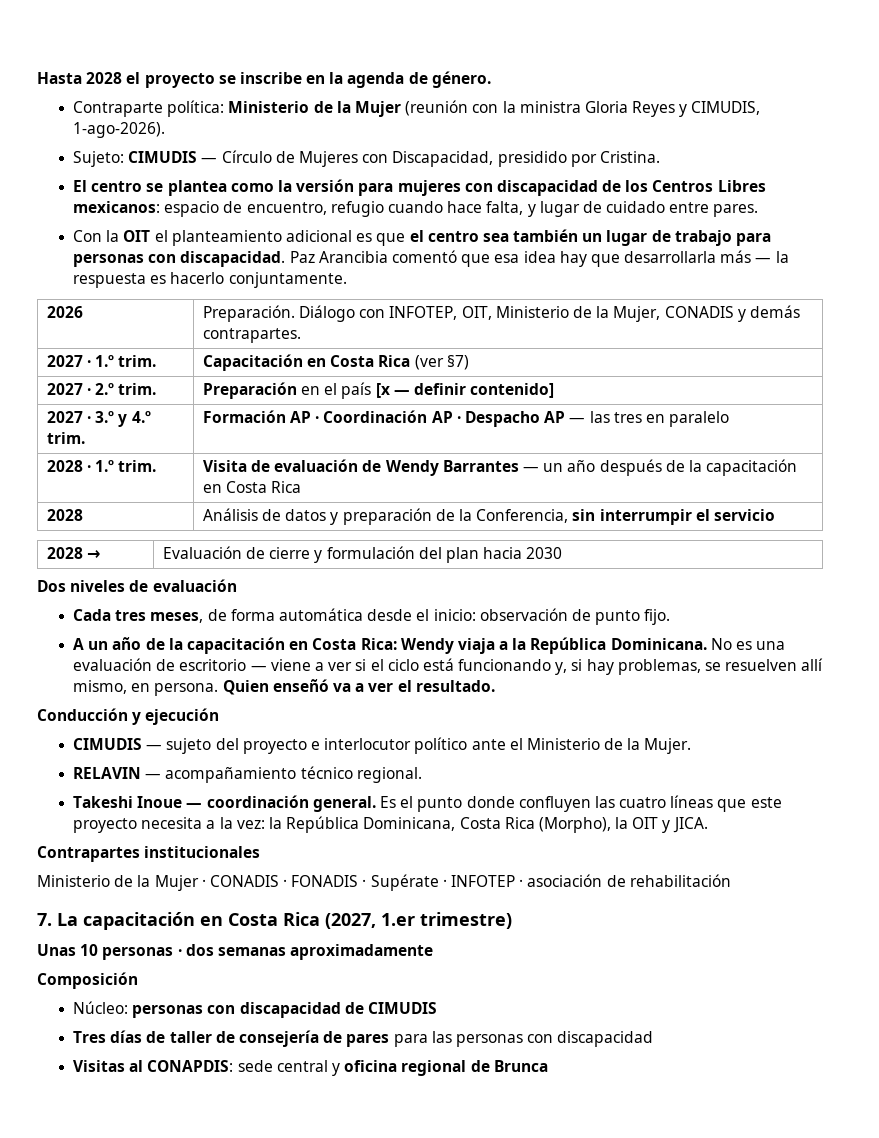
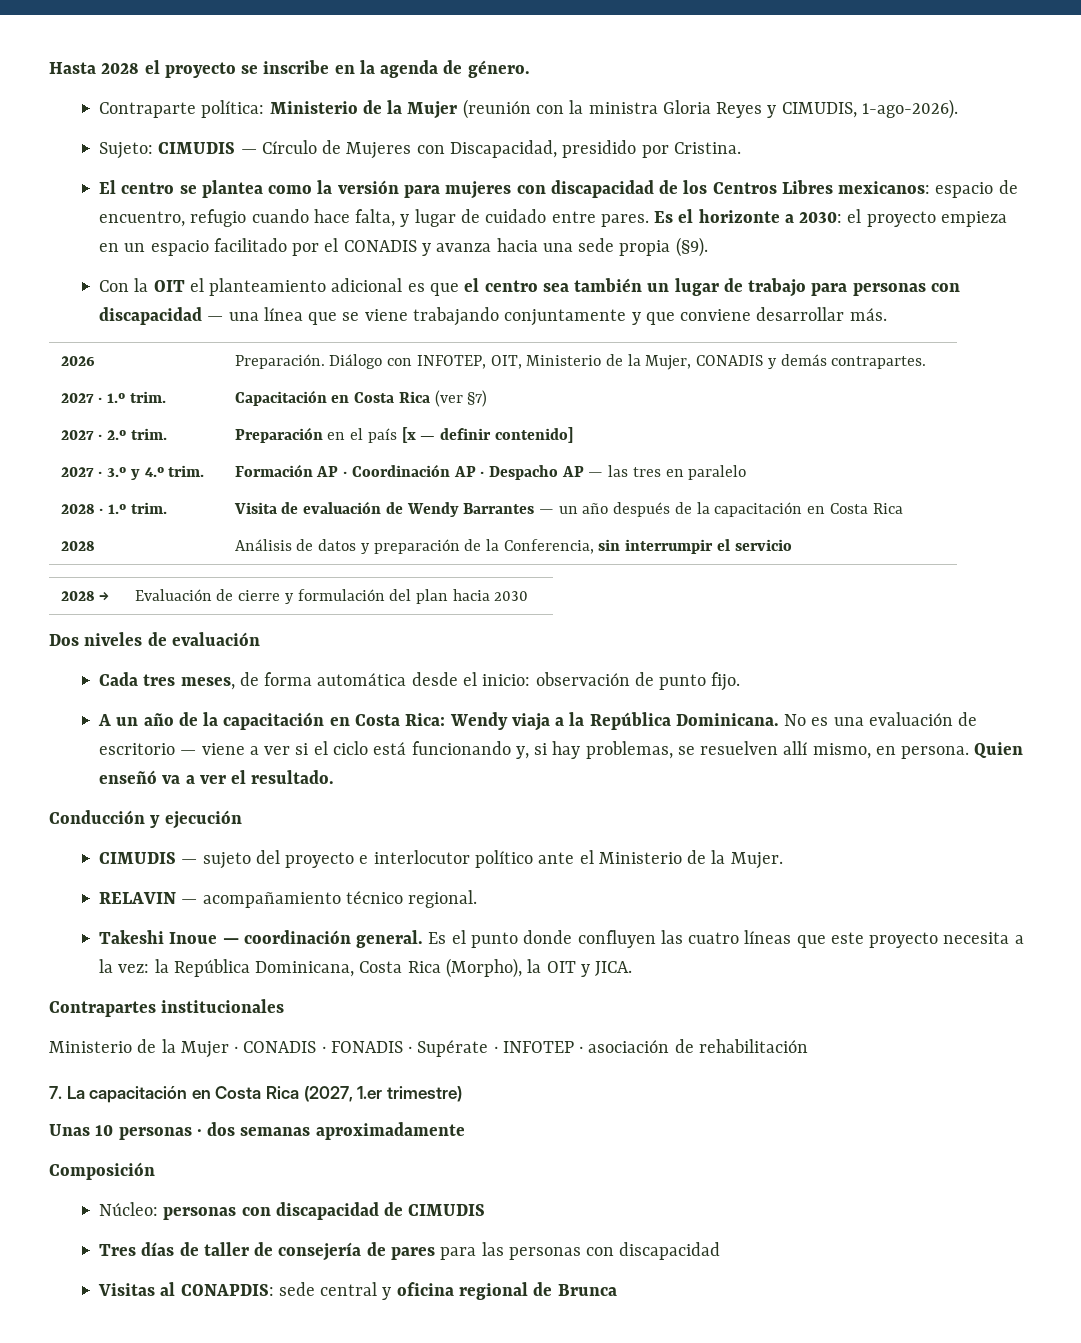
(759, 210) none -> [654,209,1007,227] [99,237,708,257] Es el horizonte a 2030: el proyecto empieza en un espacio facilitado por el CONADIS y avanza hacia una sede propia (§9).
[180,250,789,267] [73,272,347,288] discapacidad. Paz Arancibia comentó que esa idea hay que desarrollarla más — la respuesta es hacerlo conjuntamente. -> [99,307,887,326] discapacidad — una línea que se viene trabajando conjuntamente y que conviene desarrollar más.

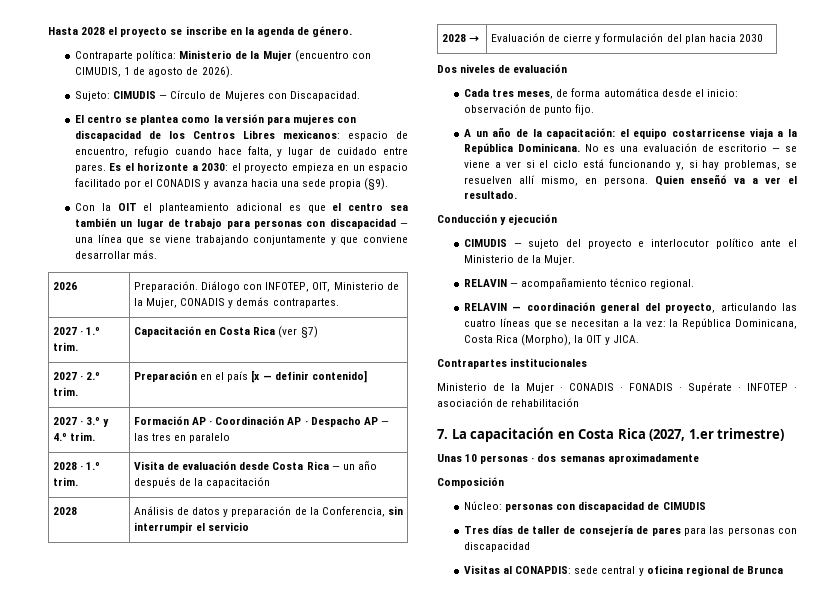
[462,99,958,119] (reunión con la ministra Gloria Reyes y CIMUDIS, 1-ago-2026). -> [294,50,371,62] [75,66,233,78] (encuentro con CIMUDIS, 1 de agosto de 2026).
[449,140,741,158] Discapacidad, presidido por Cristina. -> [289,91,360,101] Discapacidad.
[385,502,535,517] de Wendy Barrantes -> [239,461,329,470] desde Costa Rica
[807,503,903,514] en Costa Rica -> (271, 482) none
[223,712,508,730] capacitación en Costa Rica: Wendy -> [546,128,746,139] capacitación: el equipo costarricense
(197, 752) none -> [785,146,797,152] se
[99,930,656,948] Takeshi Inoue — coordinación general. Es el punto donde confluyen -> [464,302,777,313] RELAVIN — coordinación general del proyecto, articulando
[830,932,1010,948] este proyecto necesita -> [555,319,620,327] se necesitan

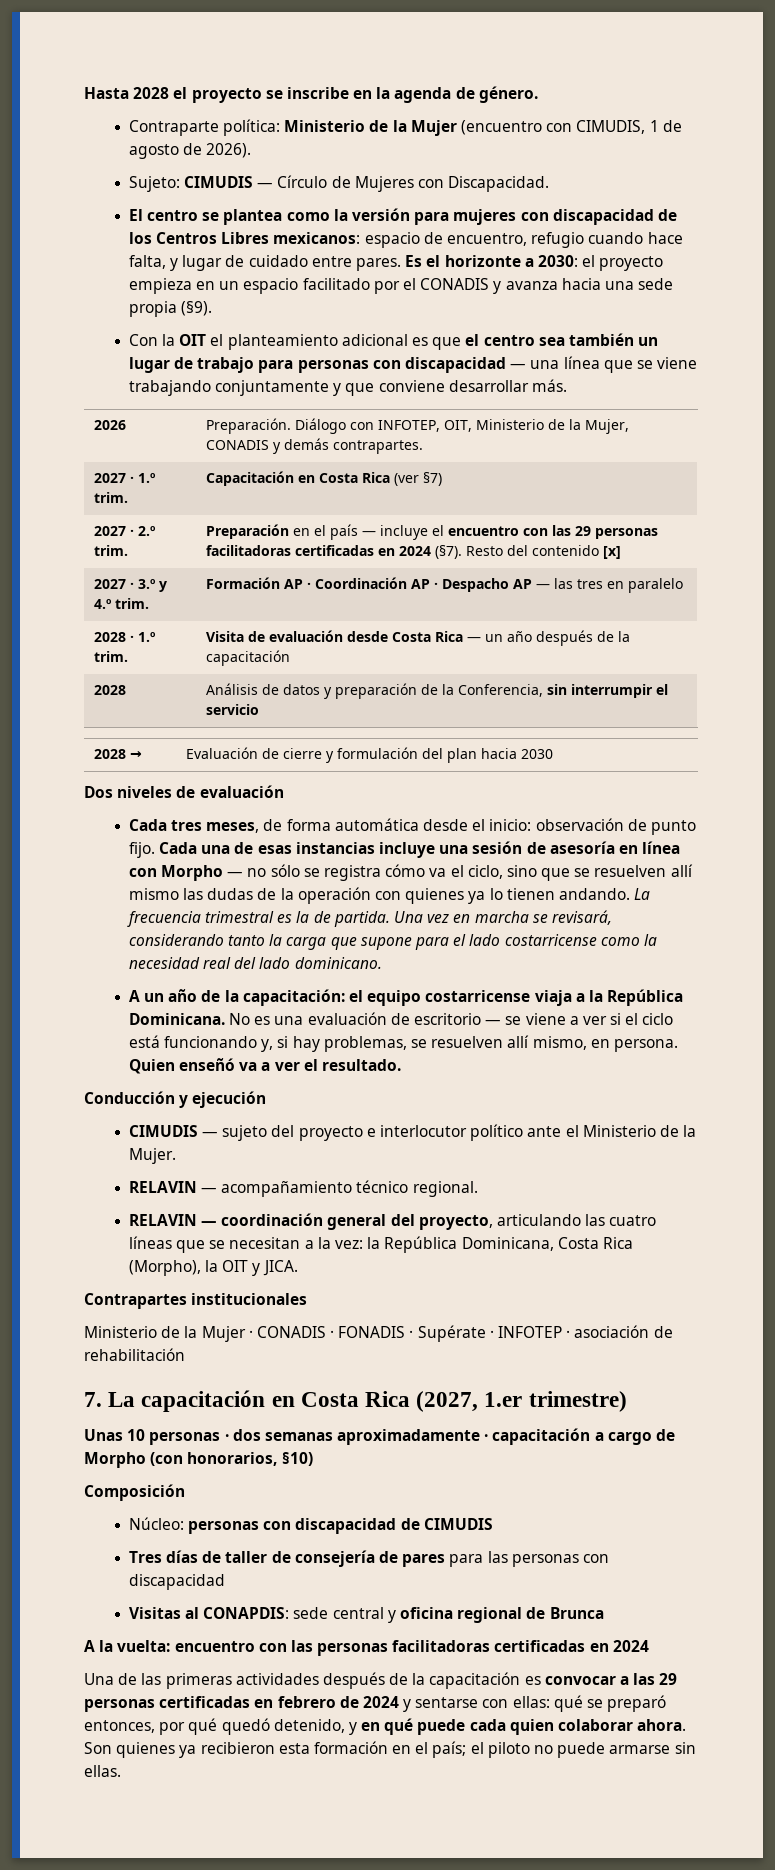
[251,370,367,383] [x — definir contenido] -> [362,525,659,540] [206,545,622,559] — incluye el encuentro con las 29 personas facilitadoras certificadas en 2024 (§7). Resto del contenido [x]
(595, 109) none -> [159,841,681,858] [128,864,693,881] [128,887,651,904] [126,910,612,927] [128,934,657,950] [128,957,382,969] Cada una de esas instancias incluye una sesión de asesoría en línea con Morpho — no sólo se registra cómo va el ciclo, sino que se resuelven allí mismo las dudas de la operación con quienes ya lo tienen andando. La frecuencia trimestral es la de partida. Una vez en marcha se revisará, considerando tanto la carga que supone para el lado costarricense como la necesidad real del lado dominicano.
(699, 458) none -> [484,1428,676,1445] [84,1452,313,1468] · capacitación a cargo de Morpho (con honorarios, §10)
(783, 570) none -> [84,1640,649,1656] [84,1672,678,1689] [84,1695,667,1712] [84,1718,687,1735] [84,1741,696,1758] [84,1765,121,1777] // A la vuelta: encuentro con las personas facilitadoras certificadas en 2024 // Una de las primeras actividades después de la capacitación es convocar a las 29 personas certificadas en febrero de 2024 y sentarse con ellas: qué se preparó entonces, por qué quedó detenido, y en qué puede cada quien colaborar ahora. Son quienes ya recibieron esta formación en el país; el piloto no puede armarse sin ellas.

